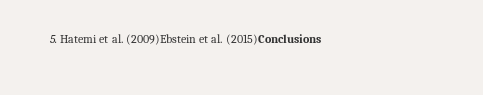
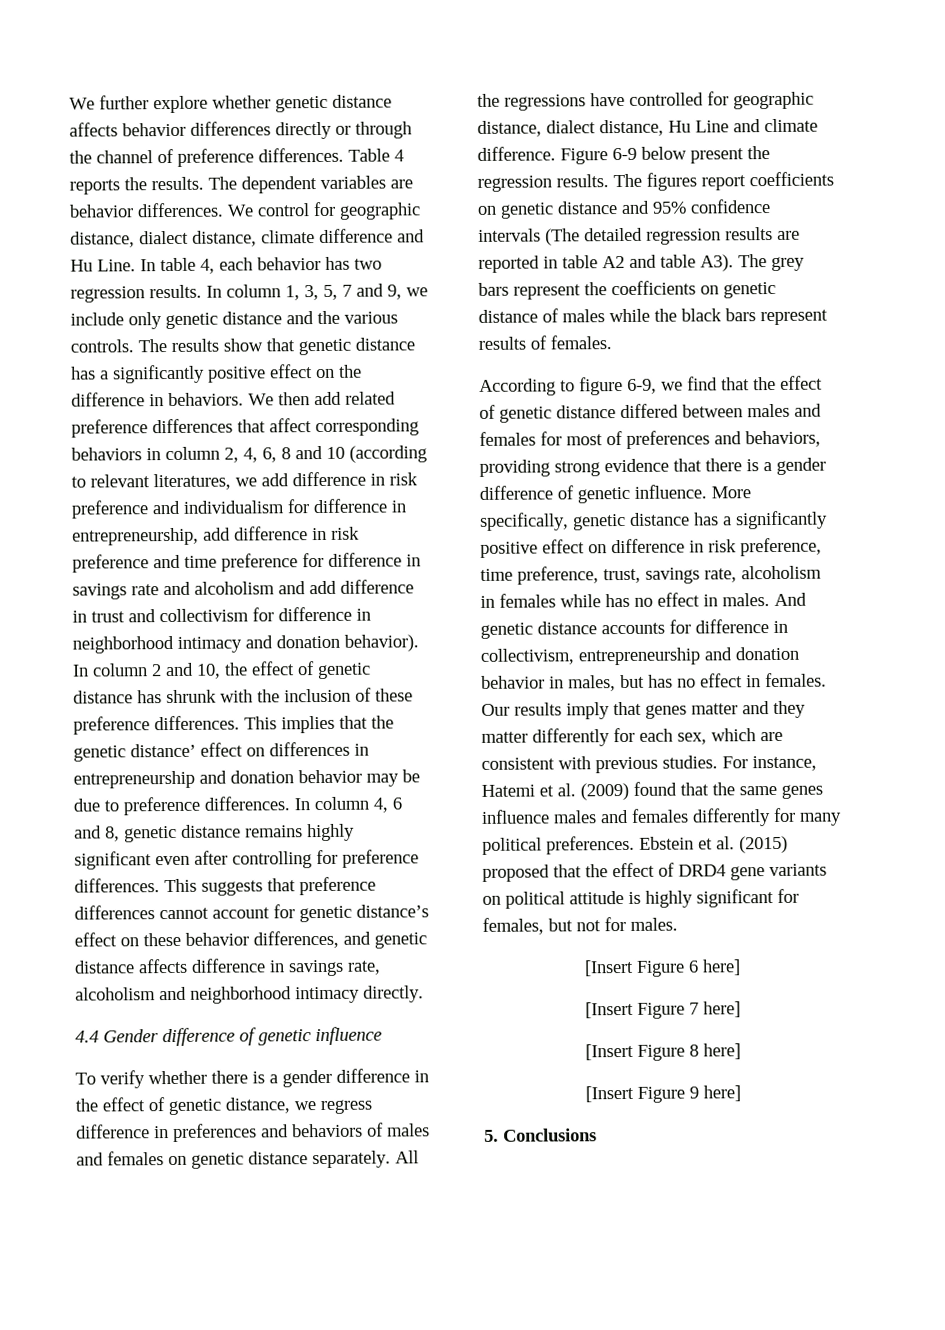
[50,34,321,45] 5. Hatemi et al. (2009)Ebstein et al. (2015)Conclusions -> [69,94,392,114] [69,121,412,140] [69,147,404,167] [69,175,413,195] [69,201,421,220] [70,228,425,248] [70,256,382,274] [70,283,428,303] [70,310,398,330] [70,337,415,356] [71,364,362,384] [71,391,396,407] [71,418,419,438] [71,445,427,463] [71,471,418,491] [71,498,406,519] [72,526,360,546] [72,552,421,573] [72,579,414,600] [72,606,371,623] [72,634,419,654] [72,661,371,680] [73,687,413,704] [73,715,394,735] [73,741,369,762] [73,769,420,789] [73,796,402,816] [74,823,355,843] [74,849,419,870] [74,876,376,896] [74,904,429,923] [74,930,427,949] [74,958,381,977] [75,985,424,1004] [75,1026,382,1047] [75,1068,429,1089] [75,1097,372,1116] [76,1122,430,1142] [76,1150,419,1169] [477,91,814,111] [477,118,818,137] [477,146,770,165] [477,171,834,192] [477,199,771,219] [478,227,800,246] [478,254,805,273] [478,280,776,300] [478,308,828,326] [478,335,612,350] [479,375,823,396] [479,403,822,423] [479,430,821,449] [479,457,826,477] [479,484,751,504] [479,510,828,531] [480,537,822,558] [480,565,822,585] [480,592,807,608] [480,619,788,639] [480,646,799,666] [481,672,827,692] [481,700,806,720] [481,727,783,747] [481,755,817,774] [481,781,823,801] [481,807,842,827] [482,835,788,855] [482,862,827,882] [482,888,799,909] [482,916,678,935] [583,959,741,977] [584,1001,741,1019] [584,1043,741,1061] [584,1085,741,1103] [484,1128,597,1142] We further explore whether genetic distance affects behavior differences directly or through the channel of preference differences. Table 4 reports the results. The dependent variables are behavior differences. We control for geographic distance, dialect distance, climate difference and Hu Line. In table 4, each behavior has two regression results. In column 1, 3, 5, 7 and 9, we include only genetic distance and the various controls. The results show that genetic distance has a significantly positive effect on the difference in behaviors. We then add related preference differences that affect corresponding behaviors in column 2, 4, 6, 8 and 10 (according to relevant literatures, we add difference in risk preference and individualism for difference in entrepreneurship, add difference in risk preference and time preference for difference in savings rate and alcoholism and add difference in trust and collectivism for difference in neighborhood intimacy and donation behavior). In column 2 and 10, the effect of genetic distance has shrunk with the inclusion of these preference differences. This implies that the genetic distance’ effect on differences in entrepreneurship and donation behavior may be due to preference differences. In column 4, 6 and 8, genetic distance remains highly significant even after controlling for preference differences. This suggests that preference differences cannot account for genetic distance’s effect on these behavior differences, and genetic distance affects difference in savings rate, alcoholism and neighborhood intimacy directly. // 4.4 Gender difference of genetic influence // To verify whether there is a gender difference in the effect of genetic distance, we regress difference in preferences and behaviors of males and females on genetic distance separately. All the regressions have controlled for geographic distance, dialect distance, Hu Line and climate difference. Figure 6-9 below present the regression results. The figures report coefficients on genetic distance and 95% confidence intervals (The detailed regression results are reported in table A2 and table A3). The grey bars represent the coefficients on genetic distance of males while the black bars represent results of females. // According to figure 6-9, we find that the effect of genetic distance differed between males and females for most of preferences and behaviors, providing strong evidence that there is a gender difference of genetic influence. More specifically, genetic distance has a significantly positive effect on difference in risk preference, time preference, trust, savings rate, alcoholism in females while has no effect in males. And genetic distance accounts for difference in collectivism, entrepreneurship and donation behavior in males, but has no effect in females. Our results imply that genes matter and they matter differently for each sex, which are consistent with previous studies. For instance, Hatemi et al. (2009) found that the same genes influence males and females differently for many political preferences. Ebstein et al. (2015) proposed that the effect of DRD4 gene variants on political attitude is highly significant for females, but not for males. // [Insert Figure 6 here] // [Insert Figure 7 here] // [Insert Figure 8 here] // [Insert Figure 9 here] // 5. Conclusions

